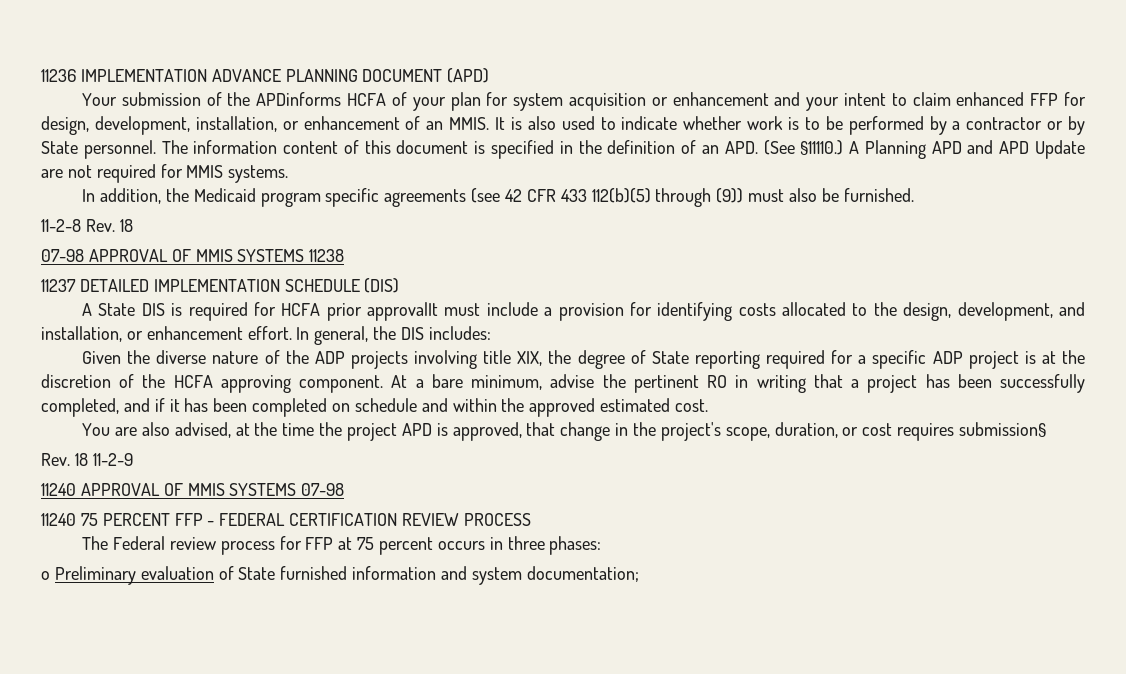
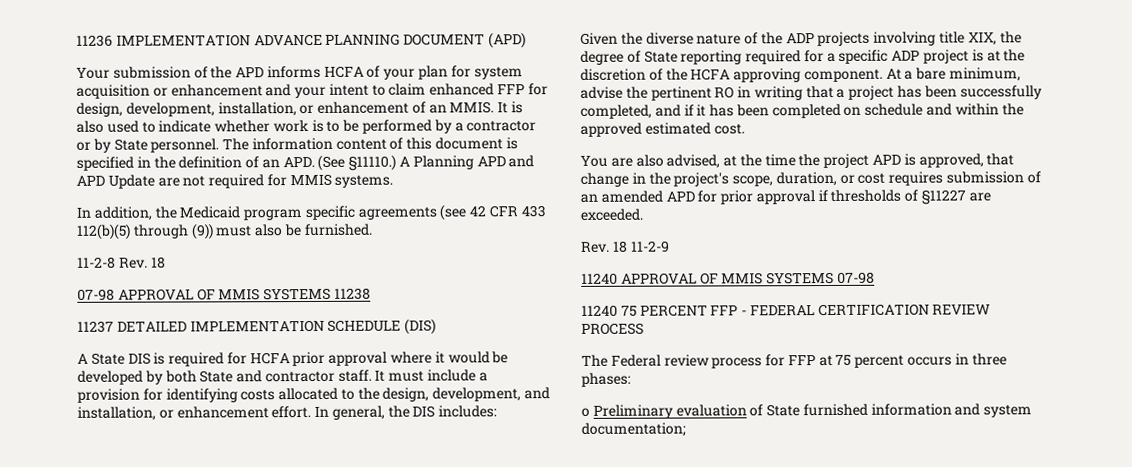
[256,92,342,106] APDinforms -> [235,65,321,79] APD informs
[367,302,439,321] approvalIt -> [328,351,509,366] [77,369,386,385] approval where it would be developed by both State and contractor staff. It
[958,422,1046,437] submission§ -> [946,171,1041,184] [580,189,991,205] [580,208,643,221] submission of an amended APD for prior approval if thresholds of §11227 are exceeded.

